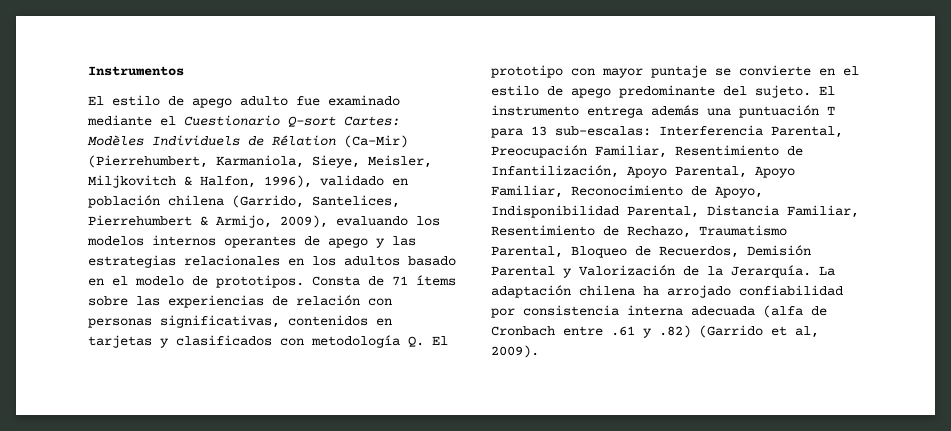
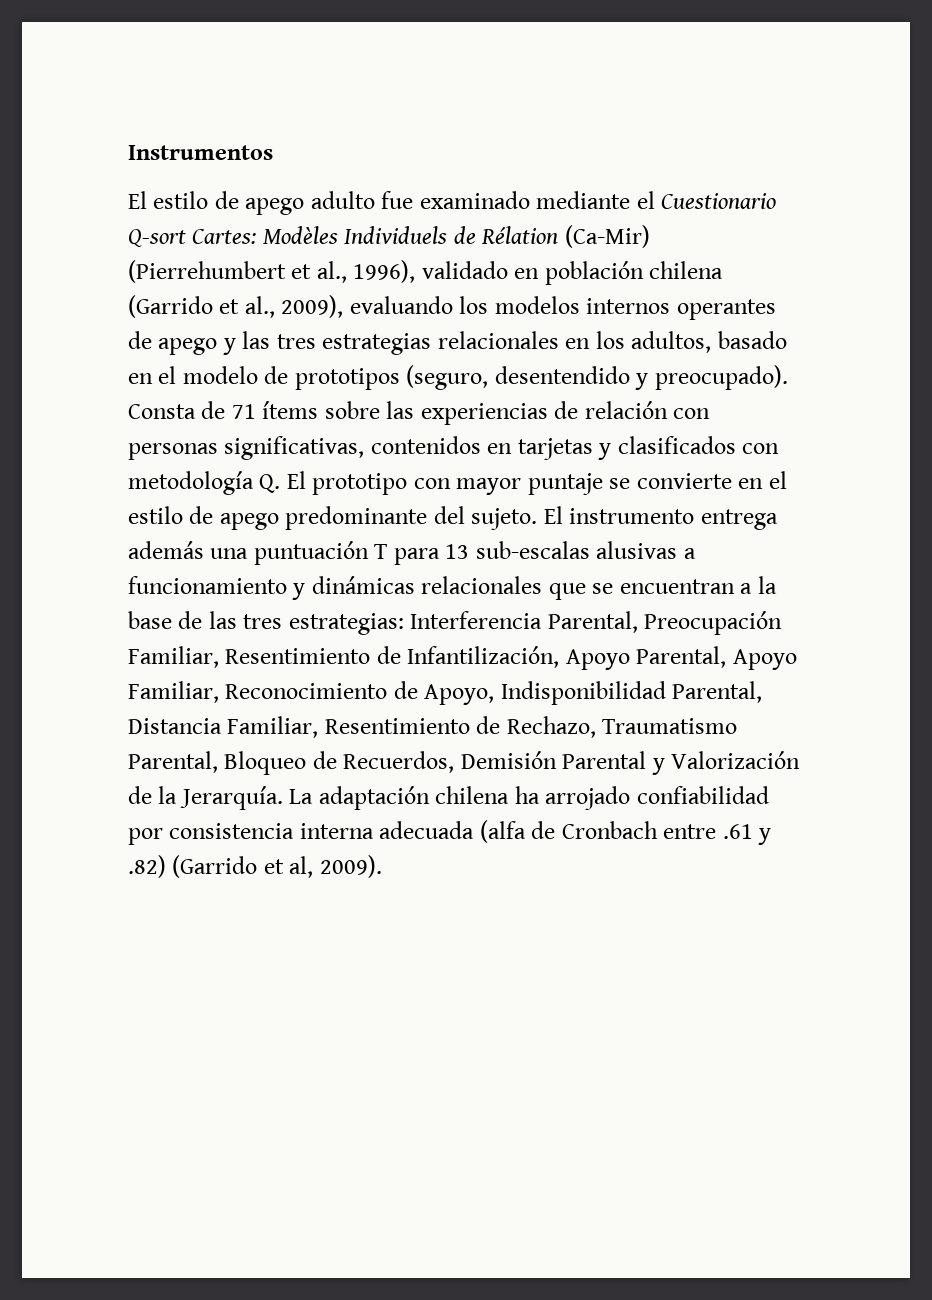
[88,155,432,168] [88,175,256,188] (Pierrehumbert, Karmaniola, Sieye, Meisler, Miljkovitch & Halfon, -> [128,260,347,283] (Pierrehumbert et al.,
[232,195,400,208] [88,215,272,228] (Garrido, Santelices, Pierrehumbert & Armijo, -> [128,295,275,318] (Garrido et al.,
(416, 241) none -> [276,334,316,349] tres
[344,256,400,266] adultos -> [631,331,712,353] adultos,
[216,275,304,288] prototipos. -> [294,365,788,390] prototipos (seguro, desentendido y preocupado).
[555,126,651,136] sub-escalas: -> [475,541,696,559] [128,576,777,600] [128,611,404,635] sub-escalas alusivas a funcionamiento y dinámicas relacionales que se encuentran a la base de las tres estrategias:

